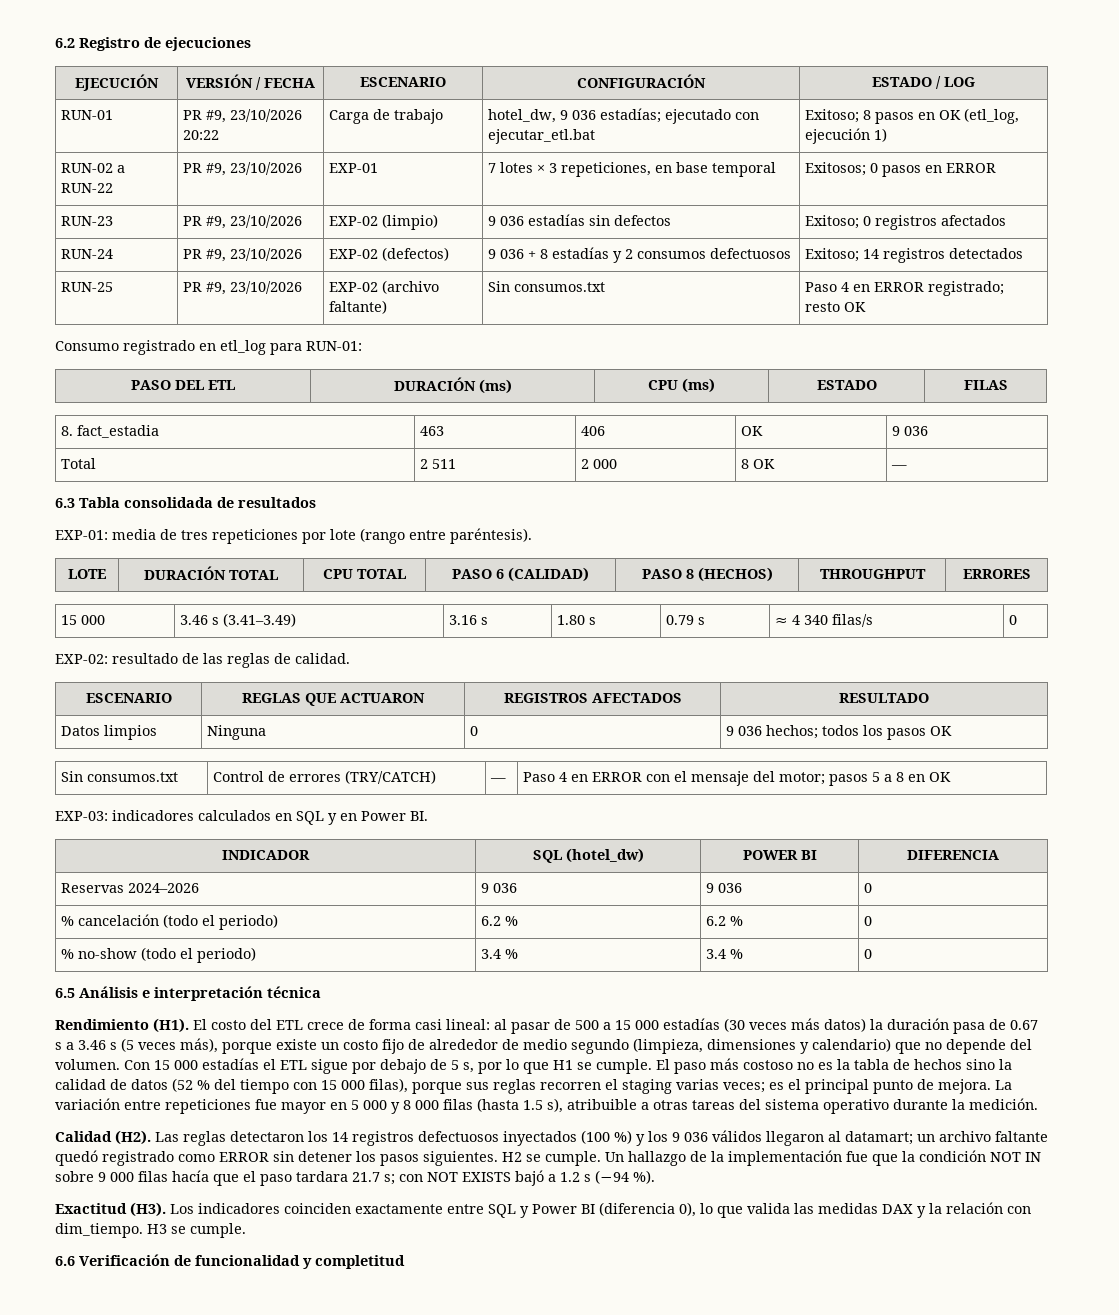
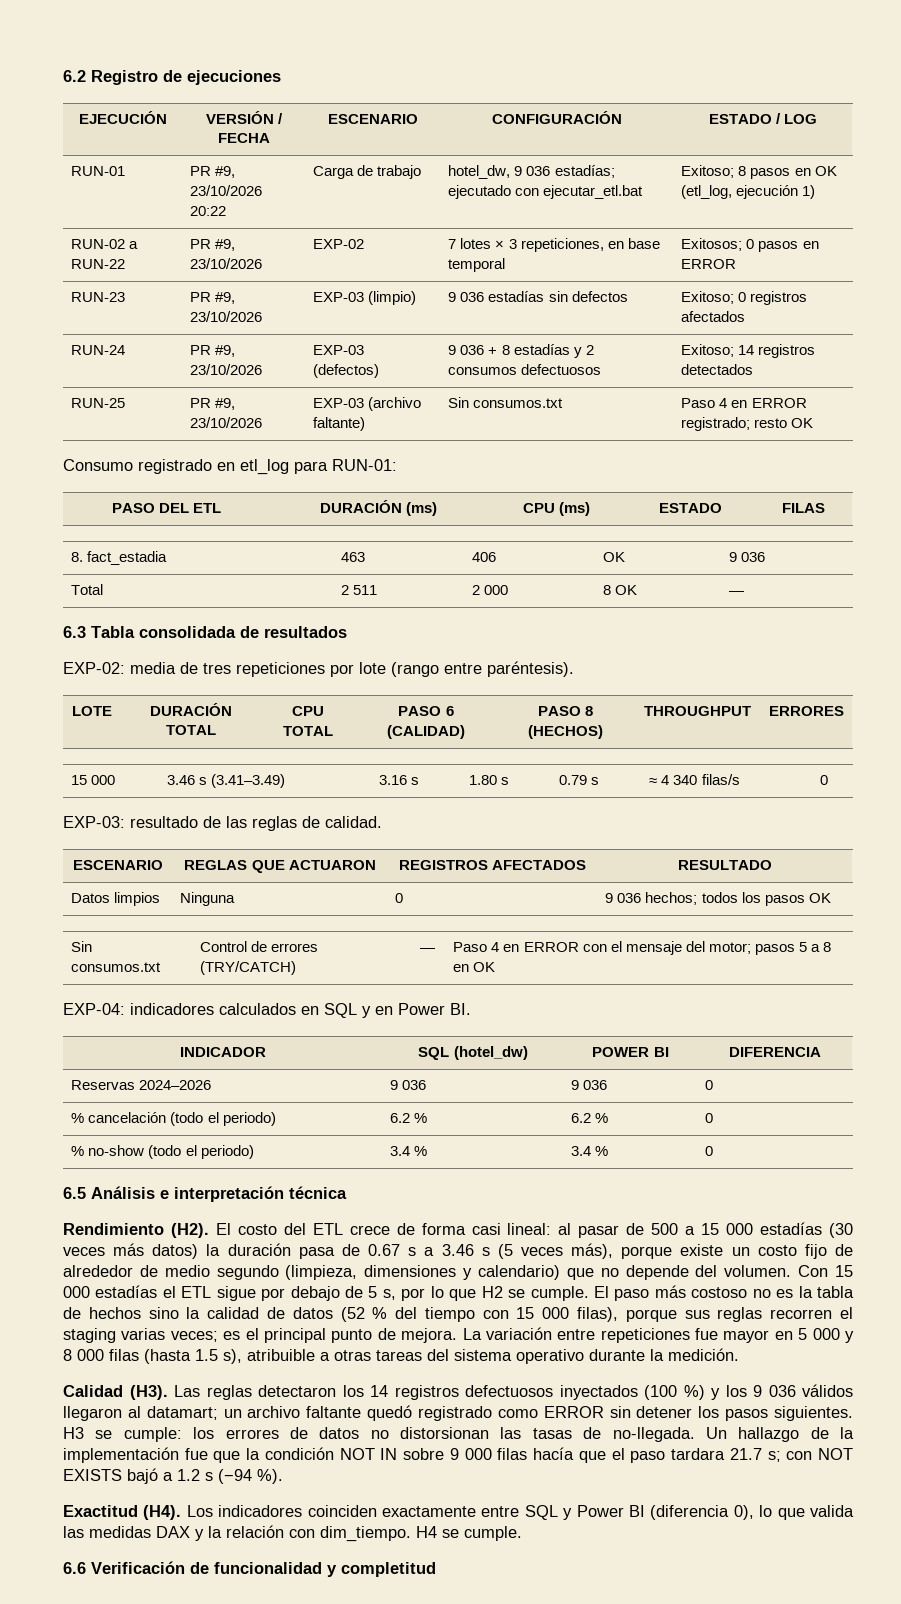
[328,163,378,173] EXP-01 -> [313,239,365,249] EXP-02
[328,216,378,226] EXP-02 -> [313,292,365,302] EXP-03
[328,249,378,259] EXP-02 -> [313,345,365,355] EXP-03
[328,282,378,292] EXP-02 -> [313,398,365,408] EXP-03
[55,530,108,540] EXP-01: -> [63,662,125,674] EXP-02:
[55,654,108,664] EXP-02: -> [63,816,125,828] EXP-03:
[55,811,108,821] EXP-03: -> [63,1003,125,1015] EXP-04:
[153,1018,189,1033] (H1). -> [170,1223,209,1238] (H2).
[553,1060,573,1070] H1 -> [481,1286,503,1298] H2
[115,1130,151,1145] (H2). -> [129,1385,168,1400] (H3).
[502,1151,601,1166] H2 se cumple. -> [63,1427,695,1442] H3 se cumple: los errores de datos no distorsionan las tasas de no-llegada.
[130,1202,166,1217] (H3). -> [143,1505,182,1520] (H4).
[147,1224,167,1234] H3 -> [416,1526,437,1538] H4

